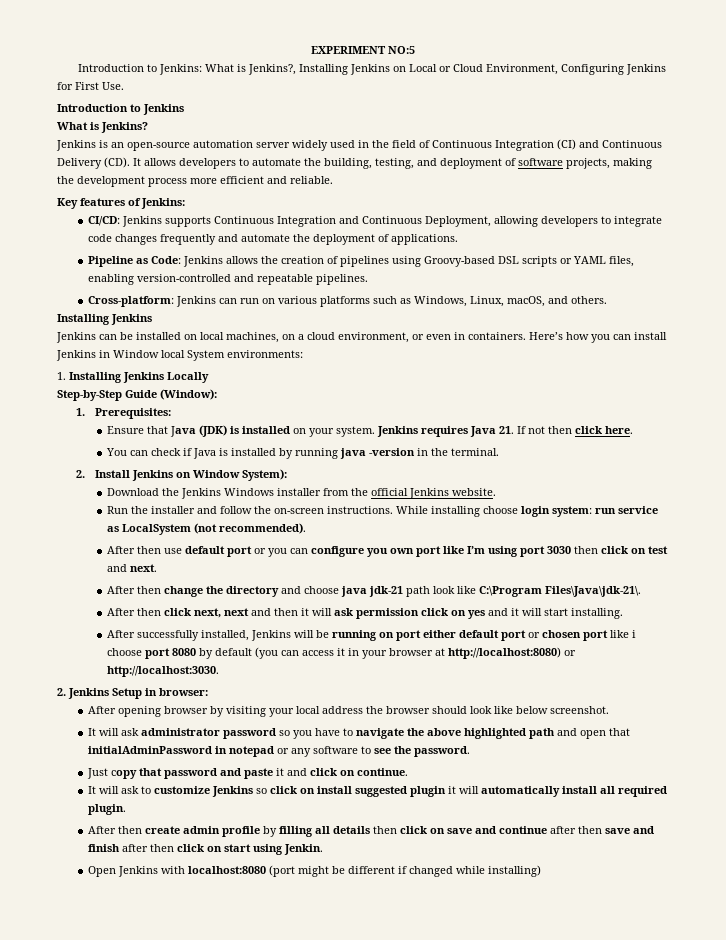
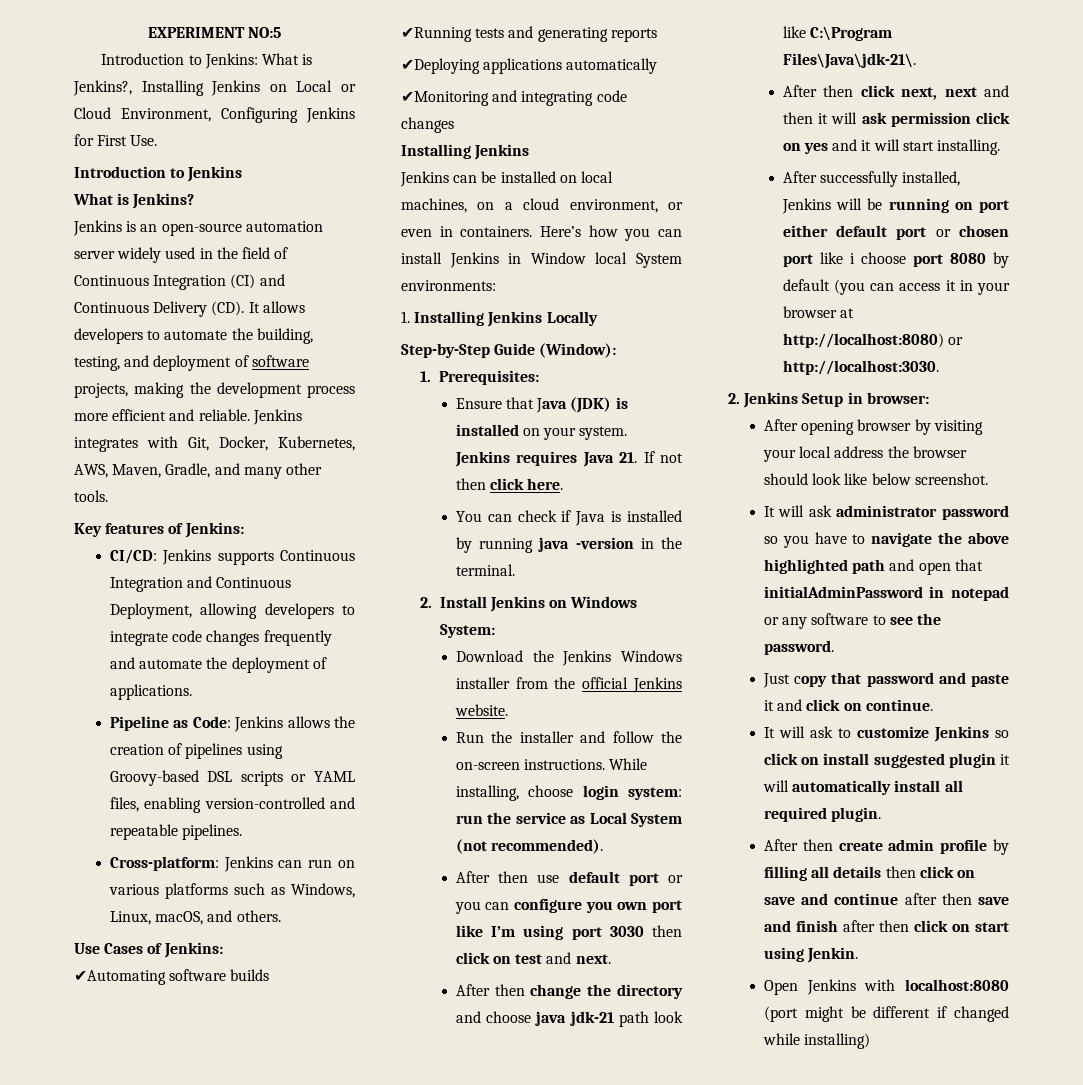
(333, 180) none -> [252,409,302,425] [74,436,355,452] [74,463,322,479] [74,490,108,502] Jenkins integrates with Git, Docker, Kubernetes, AWS, Maven, Gradle, and many other tools.
(608, 300) none -> [74,942,223,958] [74,969,270,985] [401,26,657,42] [401,58,658,74] [401,90,627,106] [401,117,454,133] // Use Cases of Jenkins: // ✔Automating software builds // ✔Running tests and generating reports // ✔Deploying applications automatically // ✔Monitoring and integrating code changes
[192,469,287,481] Window System): -> [570,596,638,608] [439,624,495,638] Windows System:
[431,506,481,517] installing -> [455,785,519,801] installing,
(617, 511) none -> [487,812,512,824] the
[122,524,192,535] LocalSystem -> [589,812,682,827] Local System

